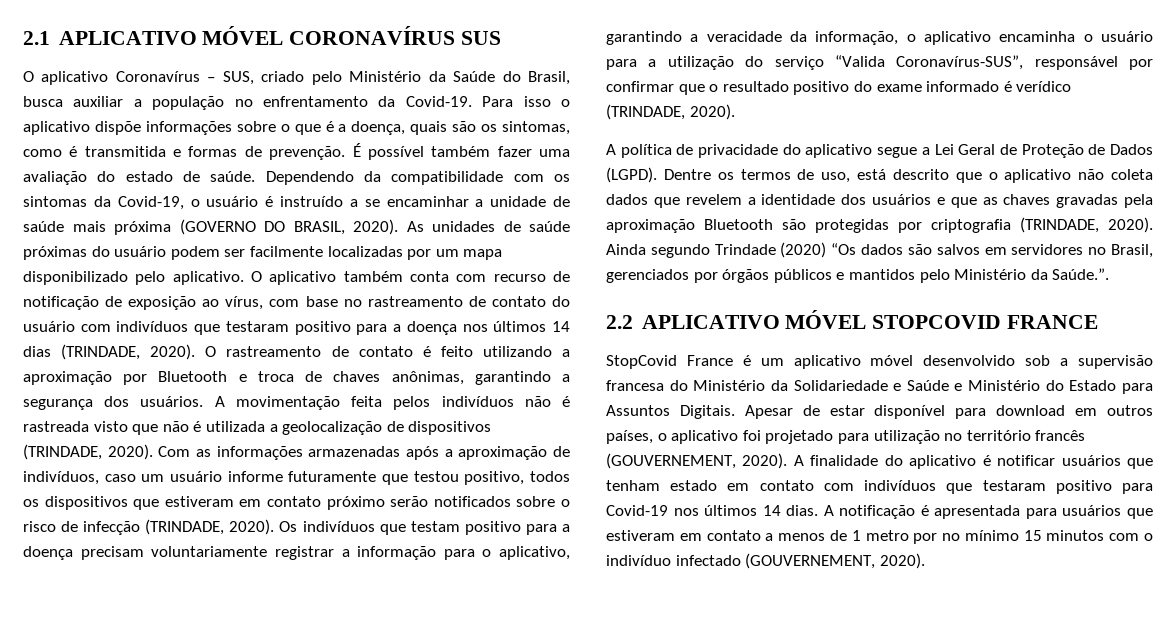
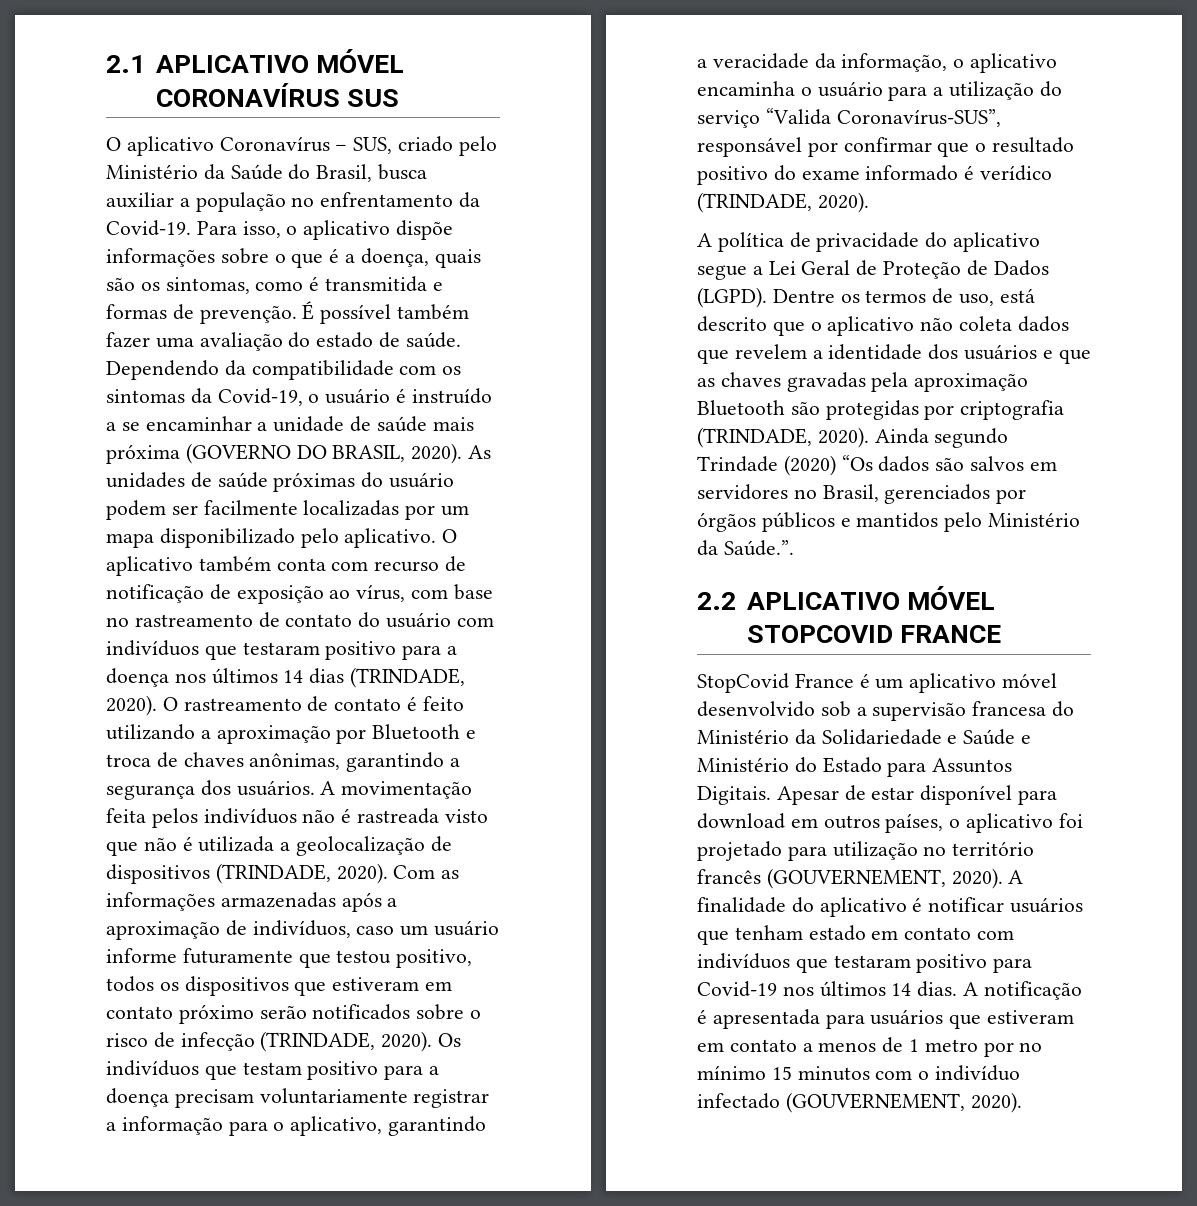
[523,96,551,107] isso -> [242,221,281,238] isso,

